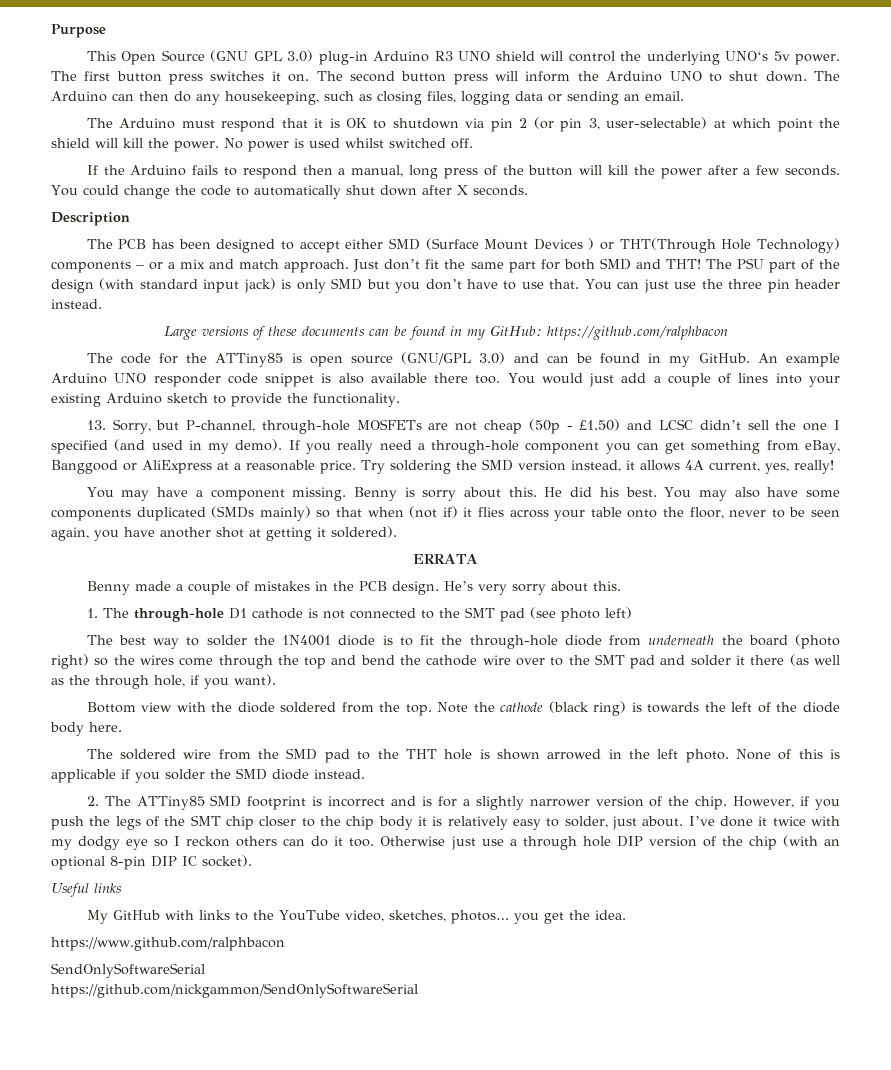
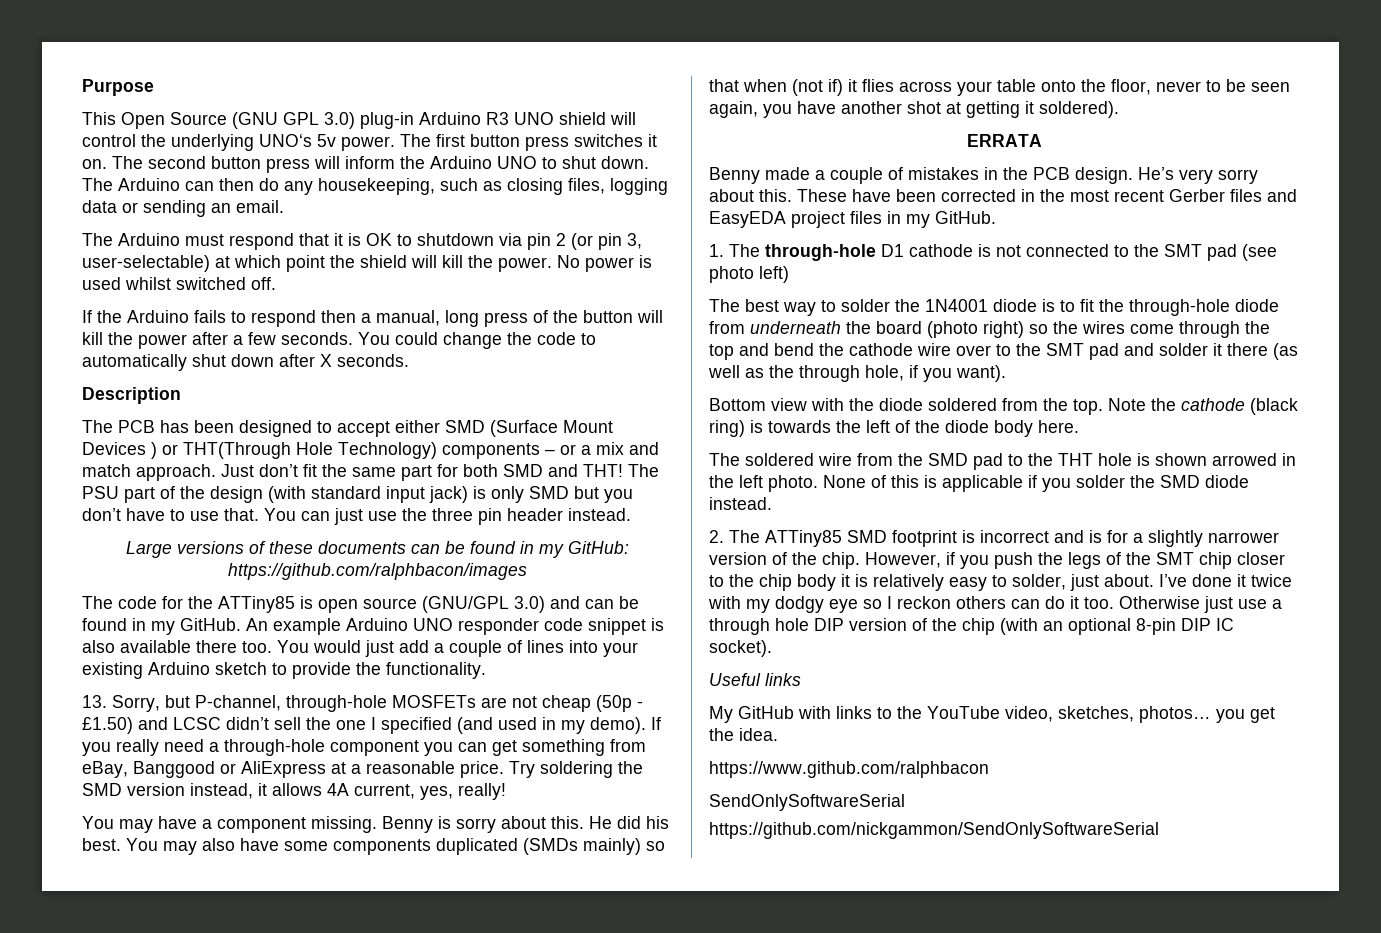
[546,326,728,340] https://github.com/ralphbacon -> [227,563,527,580] https://github.com/ralphbacon/images
(621, 586) none -> [797,189,1297,202] [709,211,996,228] These have been corrected in the most recent Gerber files and EasyEDA project files in my GitHub.

